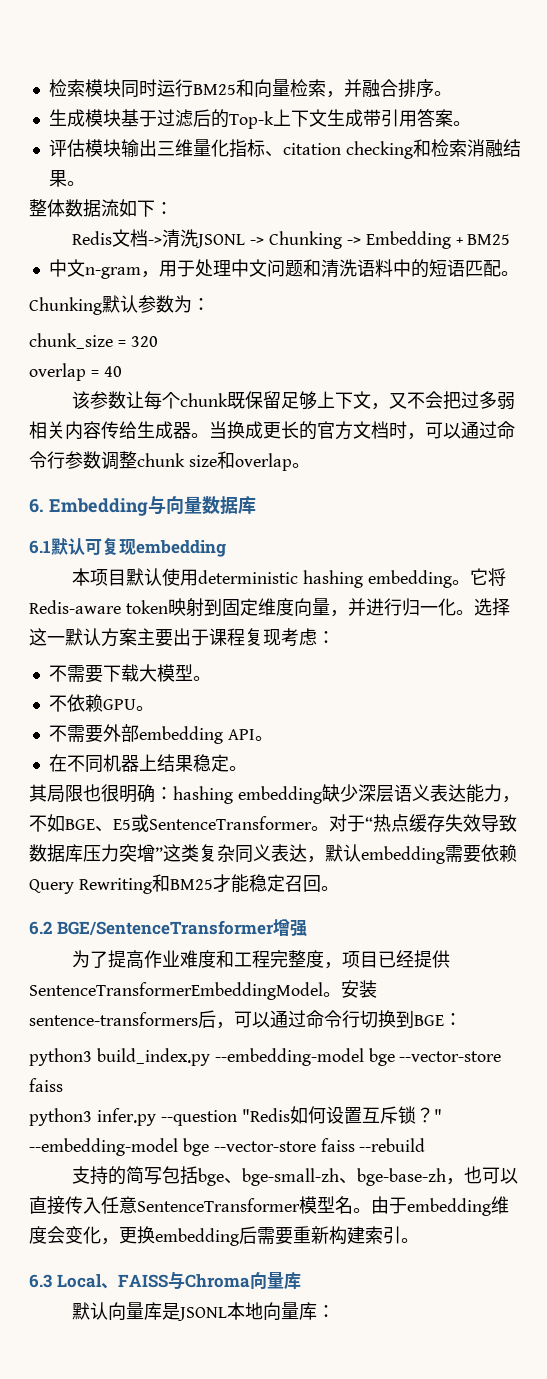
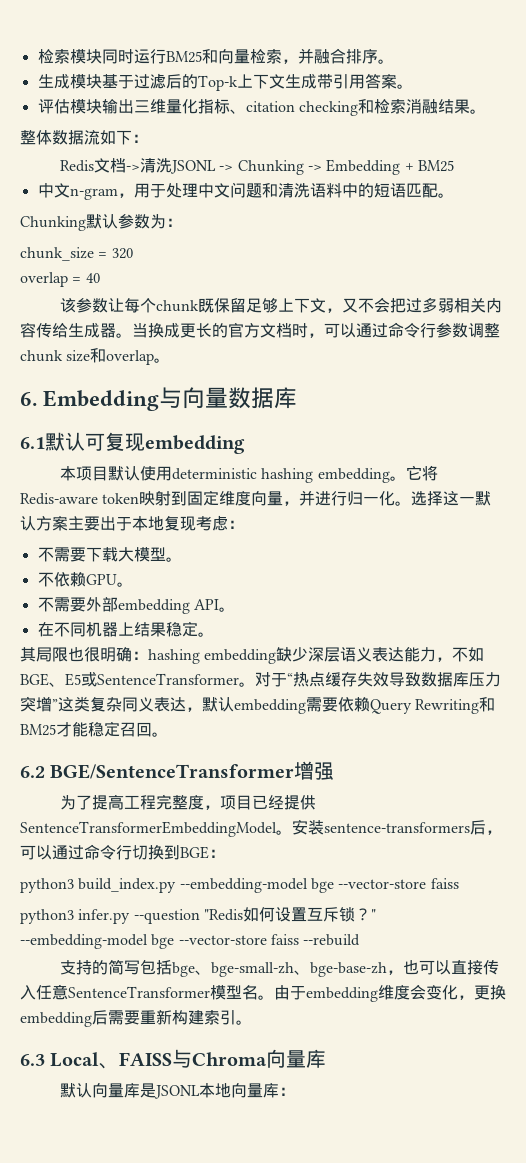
[209,628,245,646] 课程 -> [132,516,164,531] 本地
[144,950,235,968] 作业难度和 -> (124, 802) none

